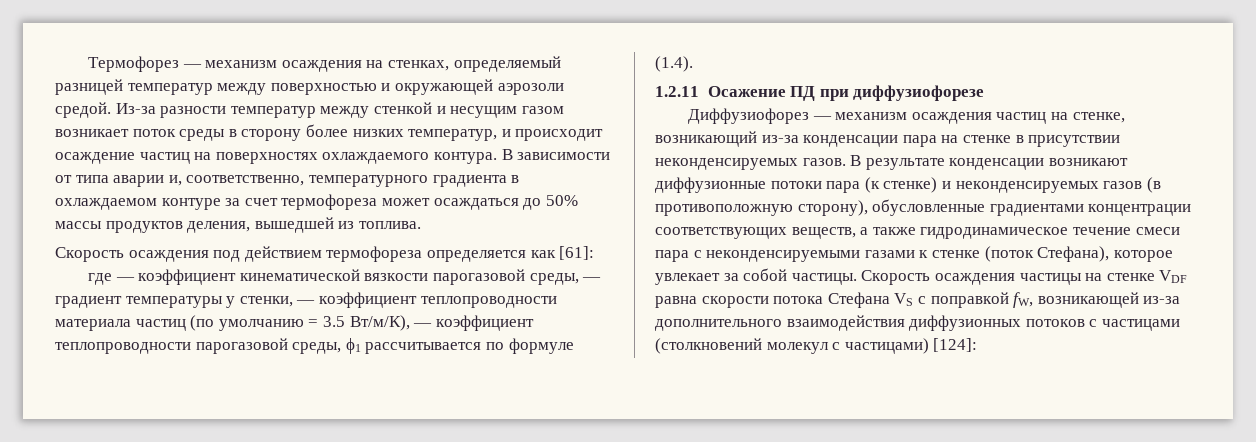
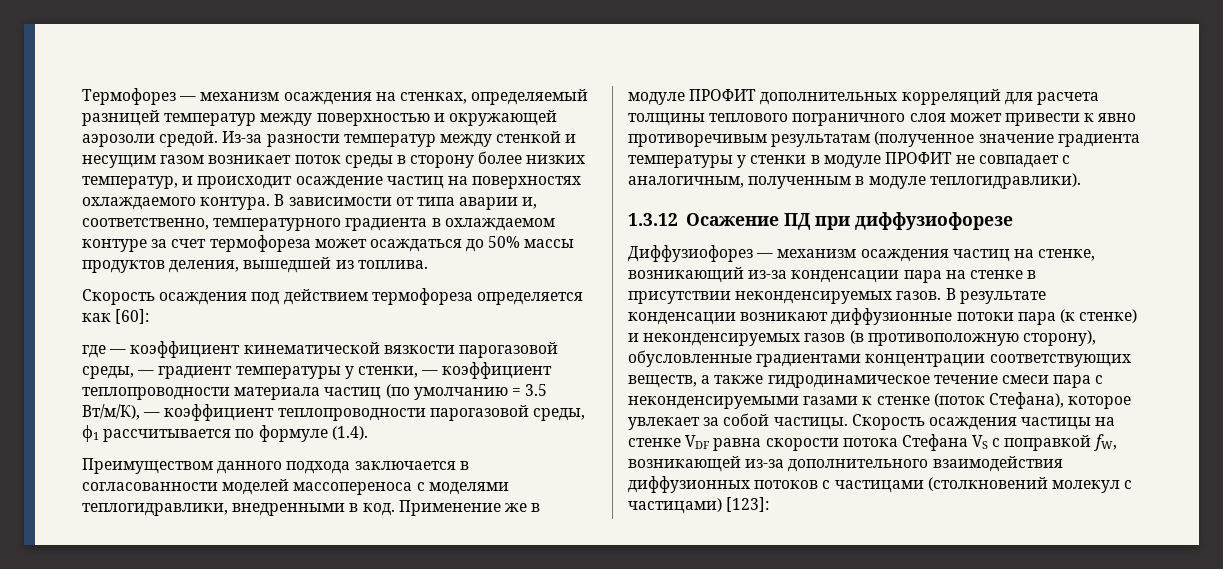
[559,246,595,260] [61]: -> [115,309,150,324] [60]:
[655,86,699,97] 1.2.11 -> [82,458,469,474] [82,479,509,495] [82,500,541,516] [628,89,1099,105] [628,113,1137,126] [628,131,1140,147] [628,152,1071,168] [628,173,1081,189] [628,213,678,226] Преимуществом данного подхода заключается в согласованности моделей массопереноса с моделями теплогидравлики, внедренными в код. Применение же в модуле ПРОФИТ дополнительных корреляций для расчета толщины теплового пограничного слоя может привести к явно противоречивым результатам (полученное значение градиента температуры у стенки в модуле ПРОФИТ не совпадает с аналогичным, полученным в модуле теплогидравлики). // 1.3.12
[933,338,978,352] [124]: -> [726,497,770,512] [123]:

